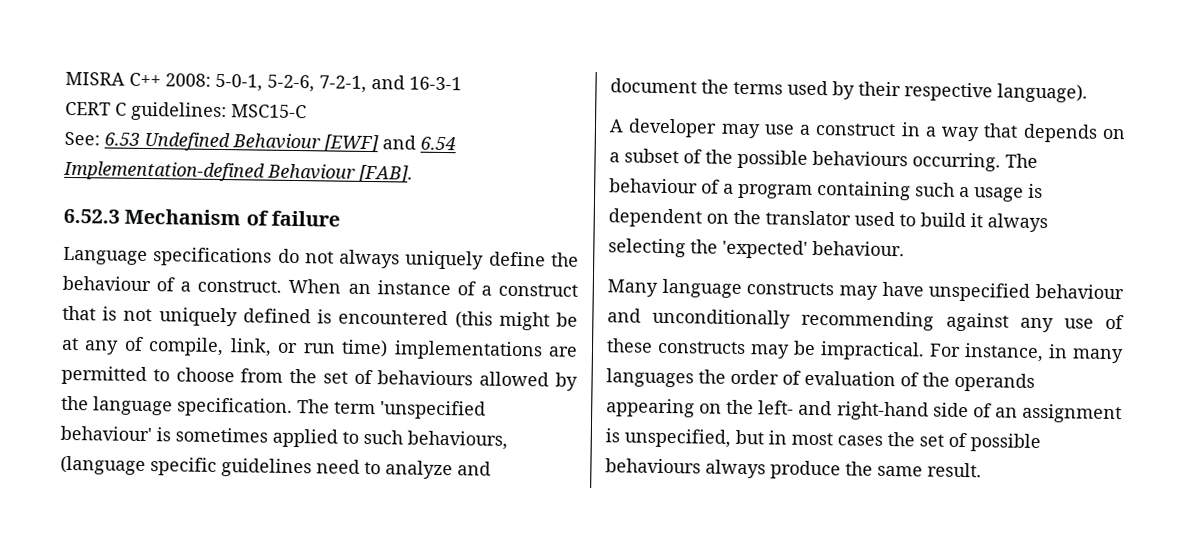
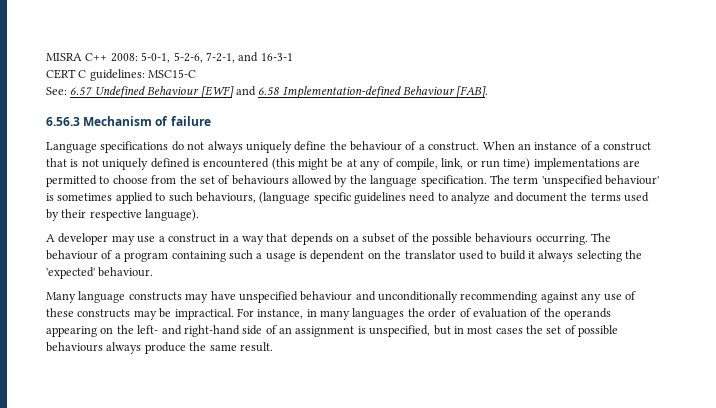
[104,132,140,146] 6.53 -> [70,87,93,96] 6.57
[420,136,456,151] 6.54 -> [258,87,281,96] 6.58
[63,208,120,224] 6.52.3 -> [46,117,80,126] 6.56.3

